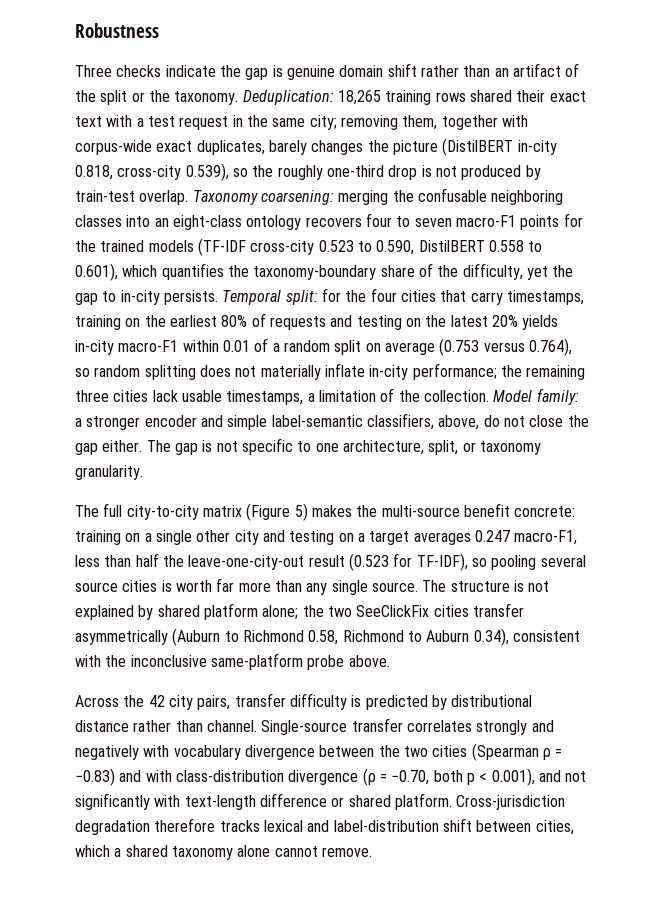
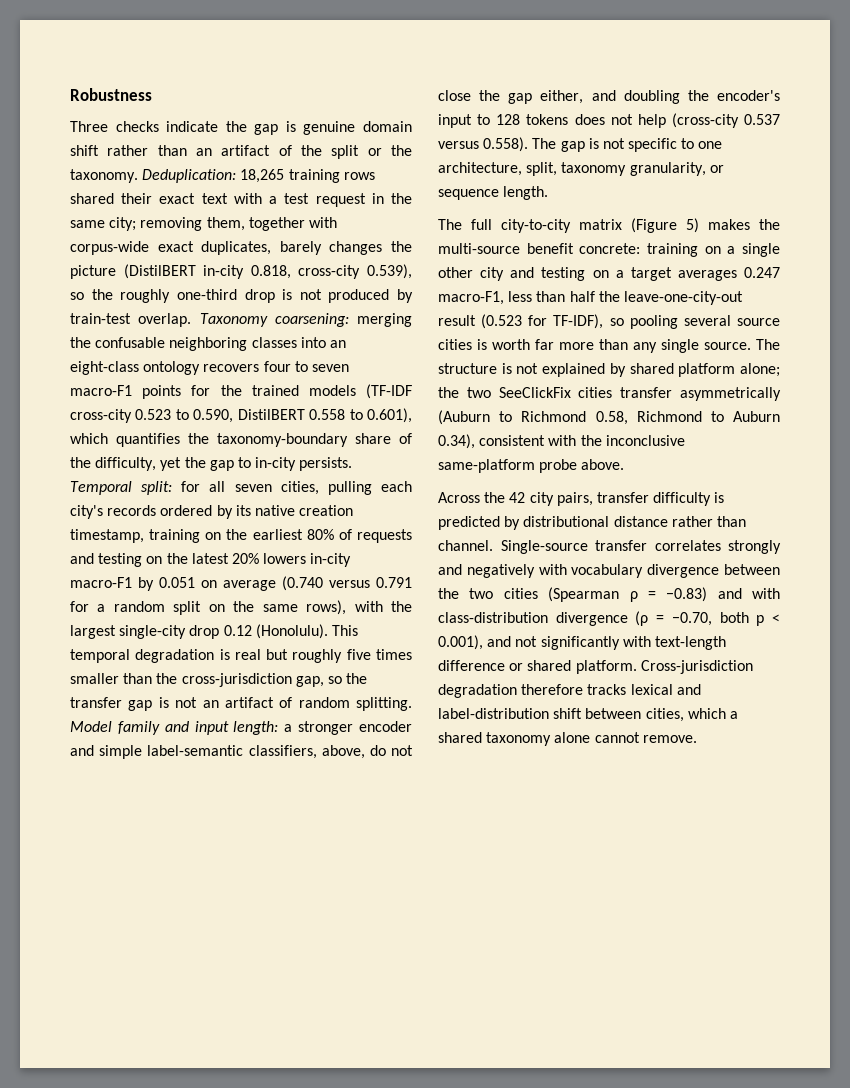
[345,288,584,305] the four cities that carry timestamps, -> [209,481,412,495] [70,505,354,519] [70,529,144,543] all seven cities, pulling each city's records ordered by its native creation timestamp,
[522,315,559,330] yields -> [263,553,307,564] lowers
[182,338,572,356] [75,363,586,380] [75,388,579,405] within 0.01 of a random split on average (0.753 versus 0.764), so random splitting does not materially inflate in-city performance; the remaining three cities lack usable timestamps, a limitation of the collection. Model family: -> [138,576,412,591] [70,600,413,615] [70,624,358,639] [70,649,412,663] [70,673,368,687] [70,697,412,711] [70,721,279,735] by 0.051 on average (0.740 versus 0.791 for a random split on the same rows), with the largest single-city drop 0.12 (Honolulu). This temporal degradation is real but roughly five times smaller than the cross-jurisdiction gap, so the transfer gap is not an artifact of random splitting. Model family and input length:
[102,440,143,452] either. -> [540,90,780,104] [438,113,780,128] [438,137,529,152] either, and doubling the encoder's input to 128 tokens does not help (cross-city 0.537 versus 0.558).
[462,441,541,455] [75,465,143,480] or taxonomy granularity. -> [561,162,724,176] [438,186,549,200] taxonomy granularity, or sequence length.

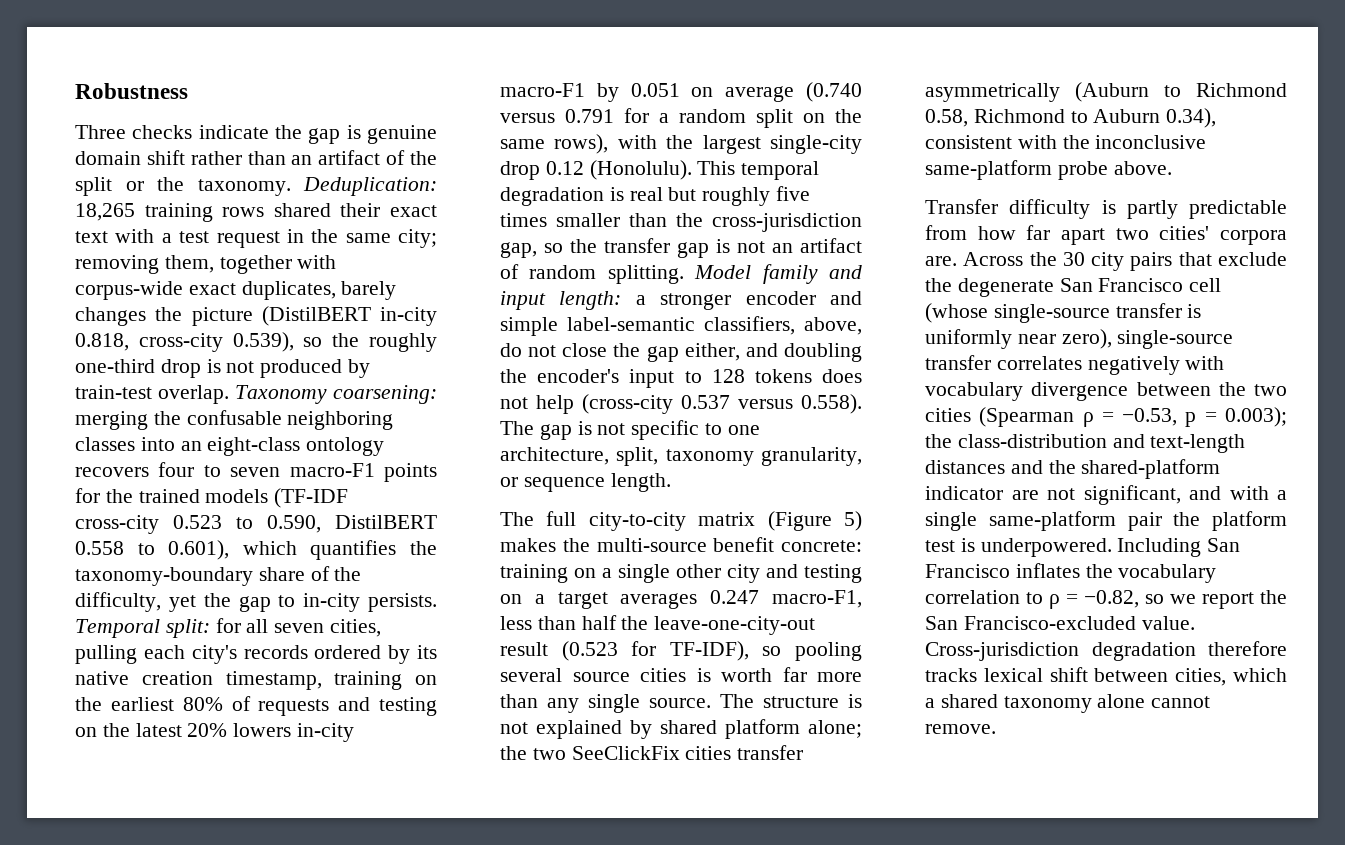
[438,492,725,506] [438,516,746,530] [438,540,781,554] [438,564,462,575] Across the 42 city pairs, transfer difficulty is predicted by distributional distance rather than channel. Single-source transfer correlates strongly and -> [925,199,1287,219] [925,225,1287,245] [925,252,1287,271] [925,278,1222,297] [925,303,1202,323] [925,329,1234,349] [925,355,1082,370] Transfer difficulty is partly predictable from how far apart two cities' corpora are. Across the 30 city pairs that exclude the degenerate San Francisco cell (whose single-source transfer is uniformly near zero), single-source transfer correlates
[666,587,780,602] [438,611,780,626] [438,635,726,650] [438,660,637,674] −0.83) and with class-distribution divergence (ρ = −0.70, both p < 0.001), and not significantly with text-length difference or shared platform. -> [1122,407,1287,427] [925,434,1246,453] [925,459,1221,479] [925,485,1287,505] [925,511,1287,531] [925,538,1241,557] [925,563,1217,583] [925,590,1287,609] [925,616,1195,630] −0.53, p = 0.003); the class-distribution and text-length distances and the shared-platform indicator are not significant, and with a single same-platform pair the platform test is underpowered. Including San Francisco inflates the vocabulary correlation to ρ = −0.82, so we report the San Francisco-excluded value.
[676,684,701,695] [438,708,549,719] and label-distribution -> (1043, 675) none

